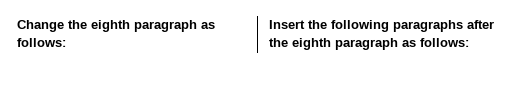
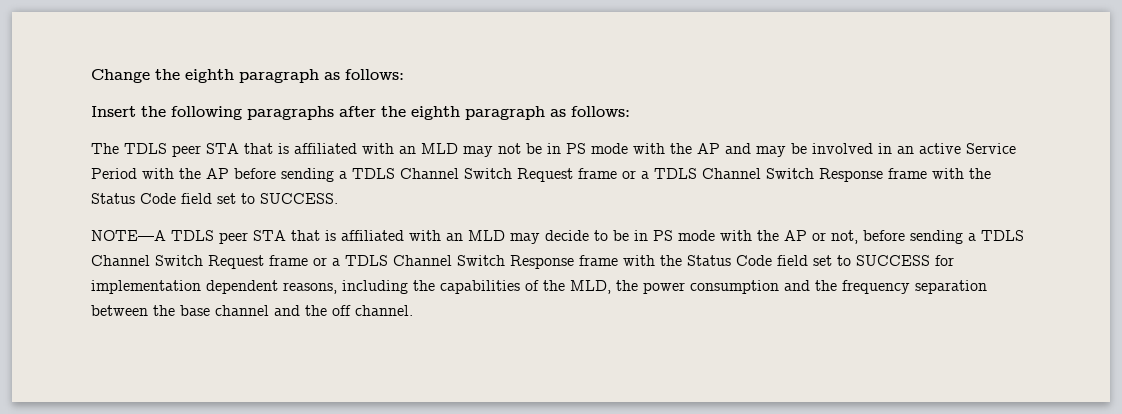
(469, 42) none -> [91,143,1016,157] [91,168,991,182] [91,193,338,204] [91,230,1024,244] [91,255,954,269] [91,280,987,294] [91,305,413,316] // The TDLS peer STA that is affiliated with an MLD may not be in PS mode with the AP and may be involved in an active Service Period with the AP before sending a TDLS Channel Switch Request frame or a TDLS Channel Switch Response frame with the Status Code field set to SUCCESS. // NOTE—A TDLS peer STA that is affiliated with an MLD may decide to be in PS mode with the AP or not, before sending a TDLS Channel Switch Request frame or a TDLS Channel Switch Response frame with the Status Code field set to SUCCESS for implementation dependent reasons, including the capabilities of the MLD, the power consumption and the frequency separation between the base channel and the off channel.

